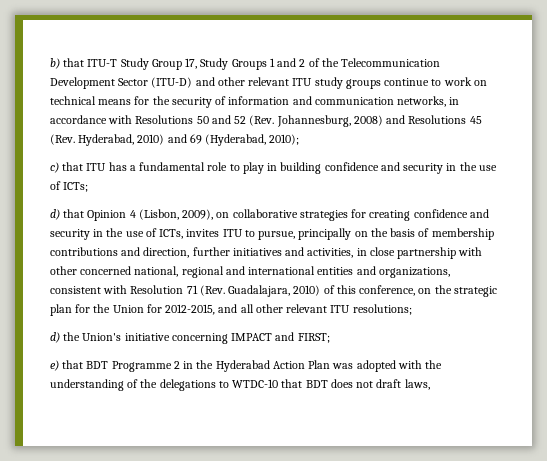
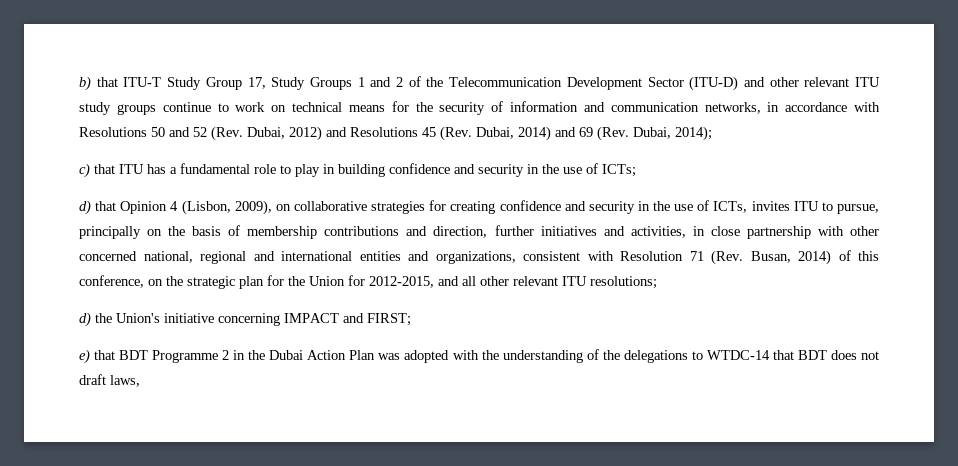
[276,115,383,127] Johannesburg, 2008) -> [247,126,322,141] Dubai, 2012)
[78,134,300,146] Hyderabad, 2010) and 69 (Hyderabad, 2010); -> [476,126,712,141] Dubai, 2014) and 69 (Rev. Dubai, 2014);
[228,285,321,297] Guadalajara, 2010) -> [750,250,831,265] Busan, 2014)
[215,360,270,372] Hyderabad -> [269,350,304,360] Dubai
[232,379,279,388] WTDC-10 -> [706,350,770,360] WTDC-14

